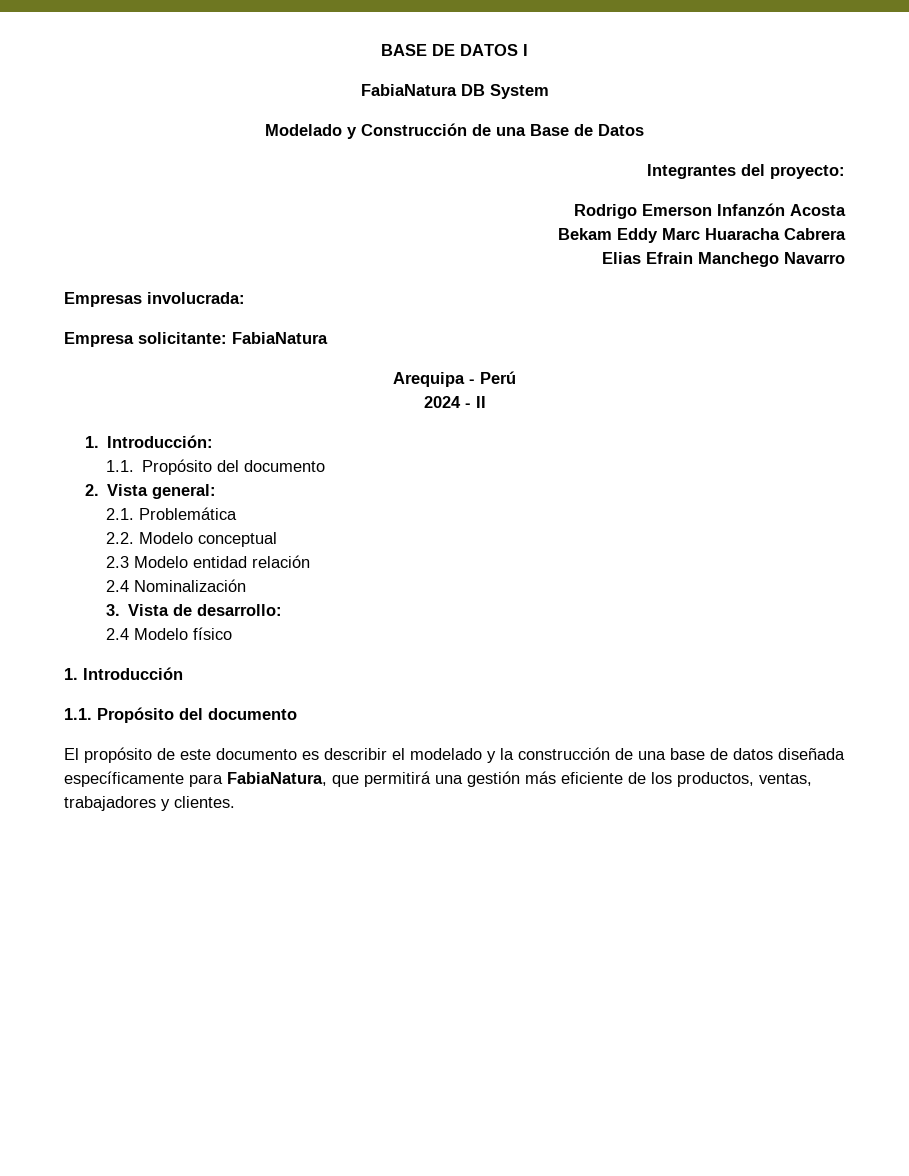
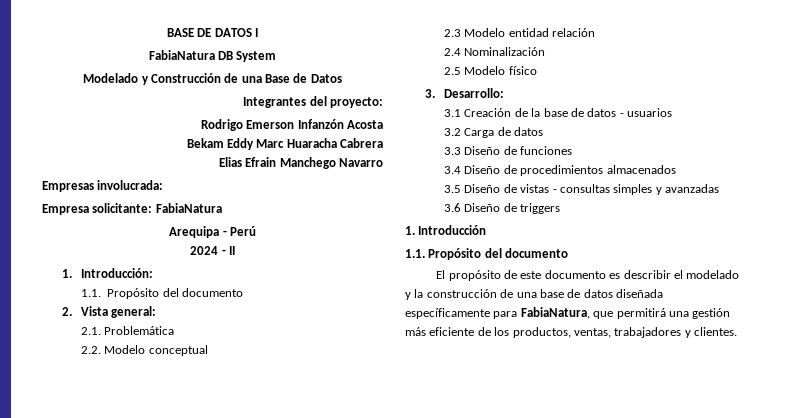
[105,604,283,616] [105,627,232,640] 3. Vista de desarrollo: // 2.4 Modelo físico -> [444,66,537,75] [424,88,505,98] [444,108,673,117] [444,127,544,138] [444,146,573,155] [444,165,676,176] [444,184,720,195] [444,203,561,214] 2.5 Modelo físico // 3. Desarrollo: // 3.1 Creación de la base de datos - usuarios // 3.2 Carga de datos // 3.3 Diseño de funciones // 3.4 Diseño de procedimientos almacenados // 3.5 Diseño de vistas - consultas simples y avanzadas // 3.6 Diseño de triggers

